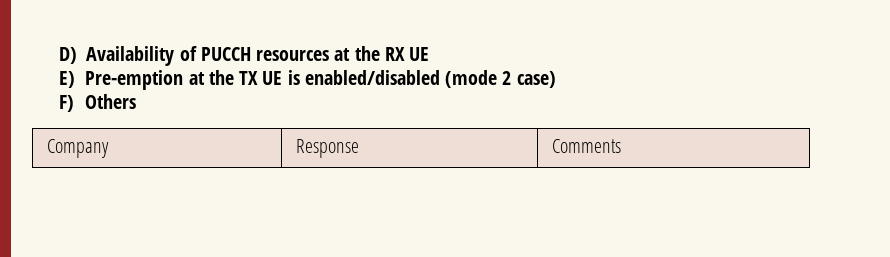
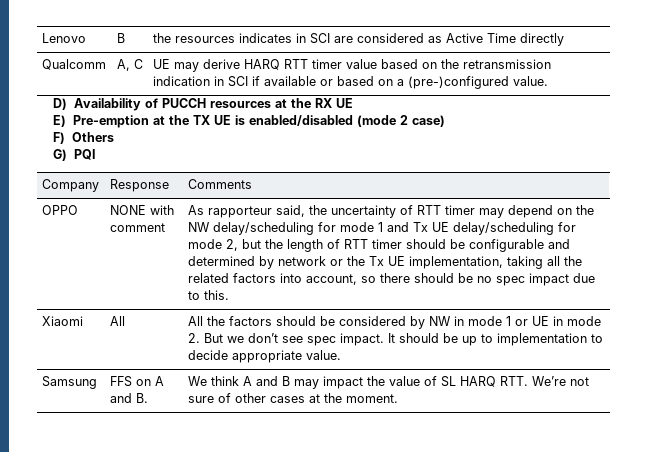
(58, 55) none -> [42,33,87,43] [117,33,126,43] [153,33,565,46] [42,59,107,70] [117,59,144,71] [153,59,552,72] [153,76,549,89] Lenovo | B | the resources indicates in SCI are considered as Active Time directly // Qualcomm | A, C | UE may derive HARQ RTT timer value based on the retransmission indication in SCI if available or based on a (pre-)configured value. //
(137, 101) none -> [53,149,96,161] // G) PQI
(621, 146) none -> [42,205,79,215] [110,205,175,215] [110,223,166,232] [188,205,595,218] [188,222,577,235] [188,239,571,252] [188,256,583,269] [188,273,596,286] [188,290,230,300] [42,316,84,326] [110,316,126,326] [188,316,602,329] [188,333,604,346] [188,350,342,363] [42,376,98,389] [110,376,165,387] [110,393,149,403] [188,376,590,389] [188,393,399,403] // OPPO | NONE with comment | As rapporteur said, the uncertainty of RTT timer may depend on the NW delay/scheduling for mode 1 and Tx UE delay/scheduling for mode 2, but the length of RTT timer should be configurable and determined by network or the Tx UE implementation, taking all the related factors into account, so there should be no spec impact due to this. // Xiaomi | All | All the factors should be considered by NW in mode 1 or UE in mode 2. But we don’t see spec impact. It should be up to implementation to decide appropriate value. // Samsung | FFS on A and B. | We think A and B may impact the value of SL HARQ RTT. We’re not sure of other cases at the moment.

